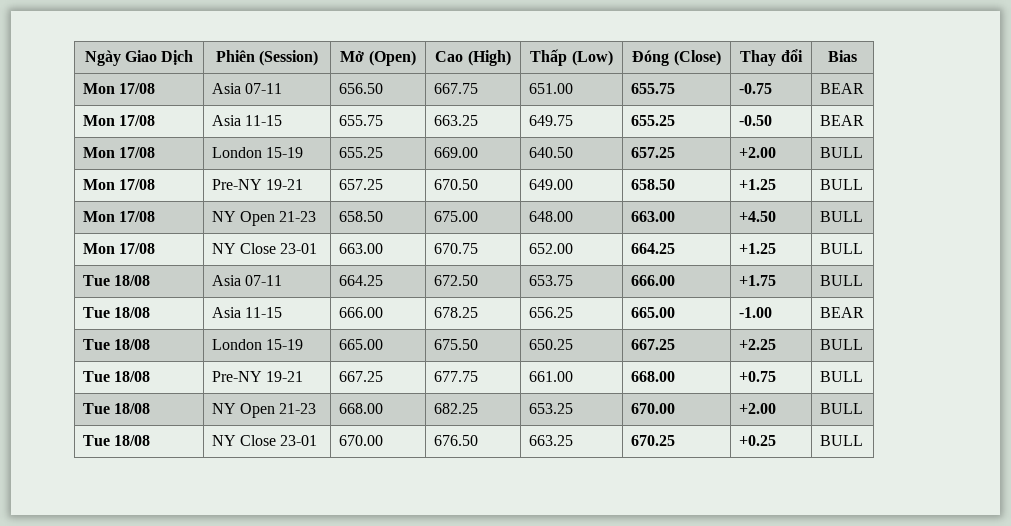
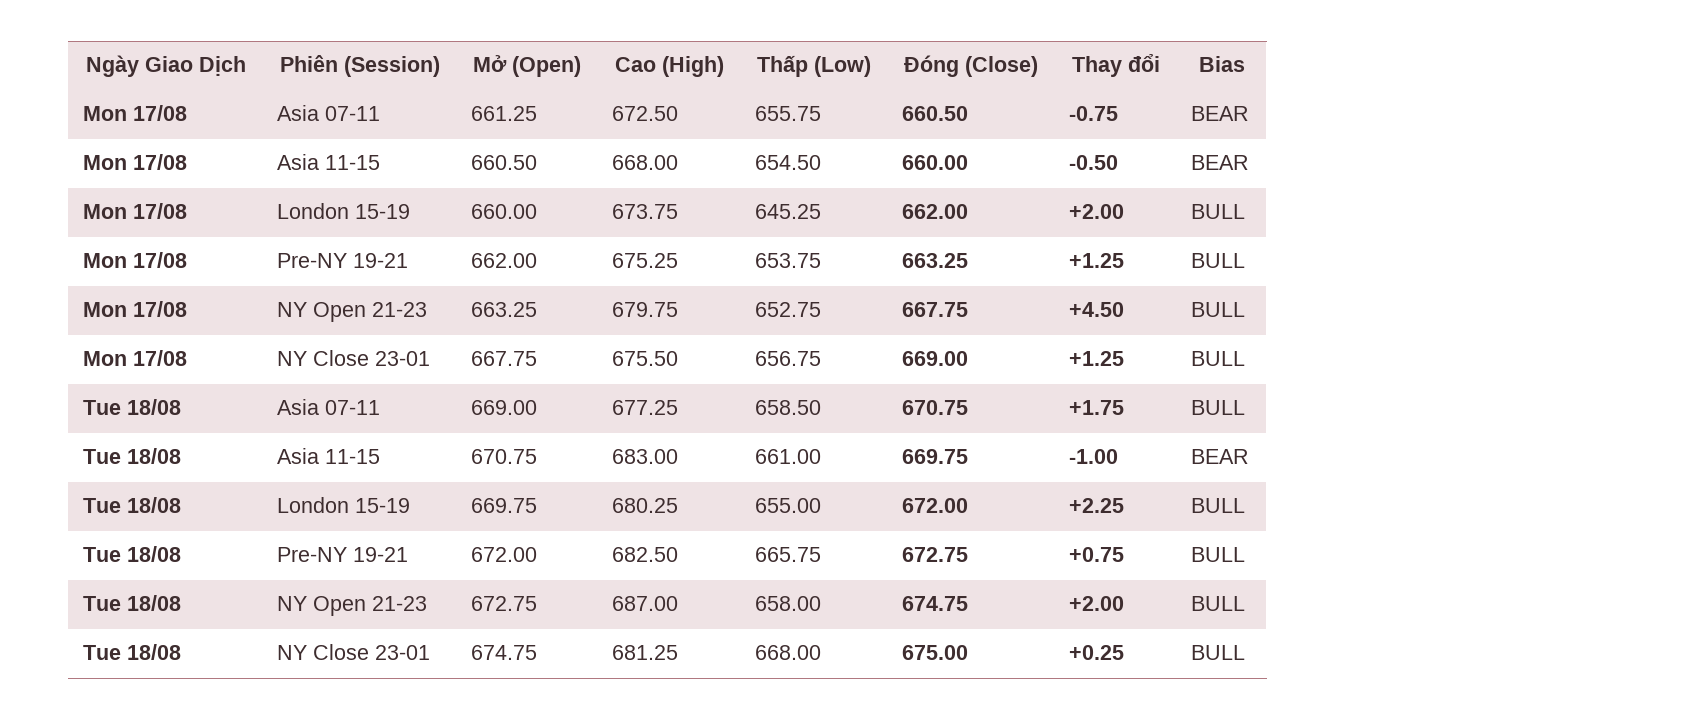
[338,83,383,94] [433,83,478,94] [528,83,573,94] [630,83,675,94] 656.50 | 667.75 | 651.00 | 655.75 -> [471,106,538,121] [612,106,679,121] [755,106,822,121] [902,106,969,121] 661.25 | 672.50 | 655.75 | 660.50
[338,115,383,126] [433,115,478,126] [528,115,573,126] [630,115,675,126] 655.75 | 663.25 | 649.75 | 655.25 -> [471,155,538,170] [612,155,679,170] [755,155,822,170] [902,155,969,170] 660.50 | 668.00 | 654.50 | 660.00
[338,147,383,158] [433,147,478,158] [528,147,573,158] [630,147,675,158] 655.25 | 669.00 | 640.50 | 657.25 -> [471,204,538,219] [612,204,679,219] [755,204,822,219] [902,204,969,219] 660.00 | 673.75 | 645.25 | 662.00
[338,179,383,190] [433,179,478,190] [528,179,573,190] [630,179,675,190] 657.25 | 670.50 | 649.00 | 658.50 -> [471,253,538,268] [612,253,679,268] [755,253,822,268] [902,253,969,268] 662.00 | 675.25 | 653.75 | 663.25
[338,211,383,222] [433,211,478,222] [528,211,573,222] [630,211,675,222] 658.50 | 675.00 | 648.00 | 663.00 -> [471,302,538,317] [612,302,679,317] [755,302,822,317] [902,302,969,317] 663.25 | 679.75 | 652.75 | 667.75
[338,243,383,254] [433,243,478,254] [528,243,573,254] [630,243,675,254] 663.00 | 670.75 | 652.00 | 664.25 -> [471,351,538,366] [612,351,679,366] [755,351,822,366] [902,351,969,366] 667.75 | 675.50 | 656.75 | 669.00
[338,275,383,286] [433,275,478,286] [528,275,573,286] [630,275,675,286] 664.25 | 672.50 | 653.75 | 666.00 -> [471,400,538,415] [612,400,679,415] [755,400,822,415] [902,400,969,415] 669.00 | 677.25 | 658.50 | 670.75
[338,307,383,318] [433,307,478,318] [528,307,573,318] [630,307,675,318] 666.00 | 678.25 | 656.25 | 665.00 -> [471,449,538,464] [612,449,679,464] [755,449,822,464] [902,449,969,464] 670.75 | 683.00 | 661.00 | 669.75
[338,339,383,350] [433,339,478,350] [528,339,573,350] [630,339,675,350] 665.00 | 675.50 | 650.25 | 667.25 -> [471,498,538,513] [612,498,679,513] [755,498,822,513] [902,498,969,513] 669.75 | 680.25 | 655.00 | 672.00
[338,371,383,382] [433,371,478,382] [528,371,573,382] [630,371,675,382] 667.25 | 677.75 | 661.00 | 668.00 -> [471,547,538,562] [612,547,679,562] [755,547,822,562] [902,547,969,562] 672.00 | 682.50 | 665.75 | 672.75
[338,403,383,414] [433,403,478,414] [528,403,573,414] [630,403,675,414] 668.00 | 682.25 | 653.25 | 670.00 -> [471,596,538,611] [612,596,679,611] [755,596,822,611] [902,596,969,611] 672.75 | 687.00 | 658.00 | 674.75
[338,435,383,446] [433,435,478,446] [528,435,573,446] [630,435,675,446] 670.00 | 676.50 | 663.25 | 670.25 -> [471,645,538,660] [612,645,679,660] [755,645,822,660] [902,645,969,660] 674.75 | 681.25 | 668.00 | 675.00

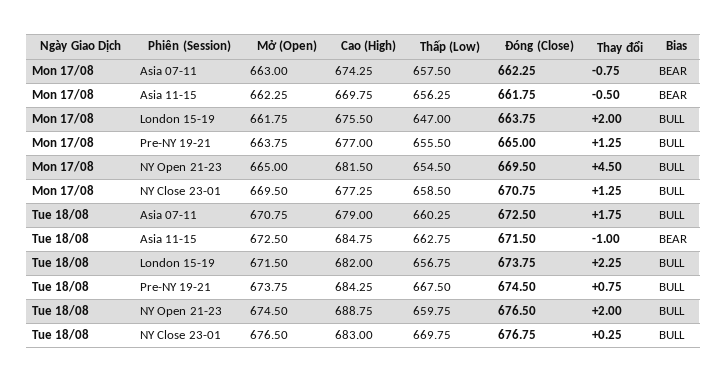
[471,106,538,121] [612,106,679,121] [755,106,822,121] [902,106,969,121] 661.25 | 672.50 | 655.75 | 660.50 -> [249,66,288,75] [334,66,373,75] [412,66,451,75] [497,65,536,75] 663.00 | 674.25 | 657.50 | 662.25
[471,155,538,170] [612,155,679,170] [755,155,822,170] [902,155,969,170] 660.50 | 668.00 | 654.50 | 660.00 -> [249,90,288,99] [334,90,373,99] [412,90,451,99] [497,89,536,99] 662.25 | 669.75 | 656.25 | 661.75
[471,204,538,219] [612,204,679,219] [755,204,822,219] [902,204,969,219] 660.00 | 673.75 | 645.25 | 662.00 -> [249,114,288,123] [334,114,373,123] [412,114,451,123] [497,113,536,123] 661.75 | 675.50 | 647.00 | 663.75
[471,253,538,268] [612,253,679,268] [755,253,822,268] [902,253,969,268] 662.00 | 675.25 | 653.75 | 663.25 -> [249,138,288,147] [334,138,373,147] [412,138,451,147] [497,137,536,147] 663.75 | 677.00 | 655.50 | 665.00
[471,302,538,317] [612,302,679,317] [755,302,822,317] [902,302,969,317] 663.25 | 679.75 | 652.75 | 667.75 -> [249,162,288,171] [334,162,373,171] [412,162,451,171] [497,161,536,171] 665.00 | 681.50 | 654.50 | 669.50
[471,351,538,366] [612,351,679,366] [755,351,822,366] [902,351,969,366] 667.75 | 675.50 | 656.75 | 669.00 -> [249,186,288,195] [334,186,373,195] [412,186,451,195] [497,185,536,195] 669.50 | 677.25 | 658.50 | 670.75
[471,400,538,415] [612,400,679,415] [755,400,822,415] [902,400,969,415] 669.00 | 677.25 | 658.50 | 670.75 -> [249,210,288,219] [334,210,373,219] [412,210,451,219] [497,209,536,219] 670.75 | 679.00 | 660.25 | 672.50
[471,449,538,464] [612,449,679,464] [755,449,822,464] [902,449,969,464] 670.75 | 683.00 | 661.00 | 669.75 -> [249,234,288,243] [334,234,373,243] [412,234,451,243] [497,233,536,243] 672.50 | 684.75 | 662.75 | 671.50
[471,498,538,513] [612,498,679,513] [755,498,822,513] [902,498,969,513] 669.75 | 680.25 | 655.00 | 672.00 -> [249,258,288,267] [334,258,373,267] [412,258,451,267] [497,257,536,267] 671.50 | 682.00 | 656.75 | 673.75
[471,547,538,562] [612,547,679,562] [755,547,822,562] [902,547,969,562] 672.00 | 682.50 | 665.75 | 672.75 -> [249,282,288,291] [334,282,373,291] [412,282,451,291] [497,281,536,291] 673.75 | 684.25 | 667.50 | 674.50
[471,596,538,611] [612,596,679,611] [755,596,822,611] [902,596,969,611] 672.75 | 687.00 | 658.00 | 674.75 -> [249,306,288,315] [334,306,373,315] [412,306,451,315] [497,305,536,315] 674.50 | 688.75 | 659.75 | 676.50
[471,645,538,660] [612,645,679,660] [755,645,822,660] [902,645,969,660] 674.75 | 681.25 | 668.00 | 675.00 -> [249,330,288,339] [334,330,373,339] [412,330,451,339] [497,329,536,339] 676.50 | 683.00 | 669.75 | 676.75

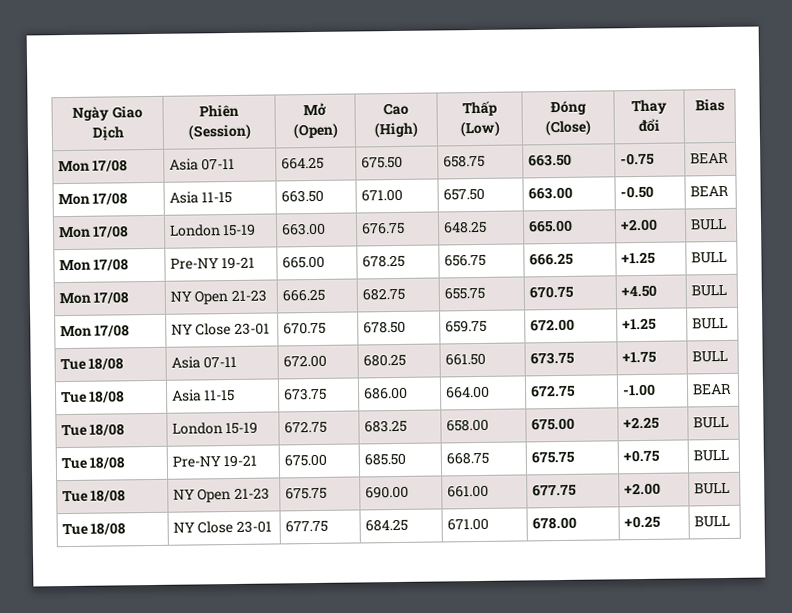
[249,66,288,75] [334,66,373,75] [412,66,451,75] [497,65,536,75] 663.00 | 674.25 | 657.50 | 662.25 -> [280,156,324,170] [360,155,403,169] [442,154,485,168] [527,153,572,167] 664.25 | 675.50 | 658.75 | 663.50
[249,90,288,99] [334,90,373,99] [412,90,451,99] [497,89,536,99] 662.25 | 669.75 | 656.25 | 661.75 -> [280,189,324,203] [360,188,403,202] [442,187,485,201] [527,186,573,200] 663.50 | 671.00 | 657.50 | 663.00
[249,114,288,123] [334,114,373,123] [412,114,451,123] [497,113,536,123] 661.75 | 675.50 | 647.00 | 663.75 -> [280,222,326,236] [360,221,405,235] [442,220,487,234] [527,219,573,233] 663.00 | 676.75 | 648.25 | 665.00
[249,138,288,147] [334,138,373,147] [412,138,451,147] [497,137,536,147] 663.75 | 677.00 | 655.50 | 665.00 -> [281,255,325,269] [361,254,405,268] [443,253,486,267] [528,252,574,266] 665.00 | 678.25 | 656.75 | 666.25
[249,162,288,171] [334,162,373,171] [412,162,451,171] [497,161,536,171] 665.00 | 681.50 | 654.50 | 669.50 -> [281,288,325,302] [361,287,405,301] [443,286,485,300] [528,285,574,299] 666.25 | 682.75 | 655.75 | 670.75
[249,186,288,195] [334,186,373,195] [412,186,451,195] [497,185,536,195] 669.50 | 677.25 | 658.50 | 670.75 -> [282,321,326,335] [362,320,406,334] [444,319,487,333] [529,318,575,332] 670.75 | 678.50 | 659.75 | 672.00
[249,210,288,219] [334,210,373,219] [412,210,451,219] [497,209,536,219] 670.75 | 679.00 | 660.25 | 672.50 -> [282,354,327,368] [362,353,406,367] [444,352,486,366] [529,351,575,365] 672.00 | 680.25 | 661.50 | 673.75
[249,234,288,243] [334,234,373,243] [412,234,451,243] [497,233,536,243] 672.50 | 684.75 | 662.75 | 671.50 -> [282,387,327,401] [362,386,408,400] [444,385,490,399] [529,384,576,398] 673.75 | 686.00 | 664.00 | 672.75
[249,258,288,267] [334,258,373,267] [412,258,451,267] [497,257,536,267] 671.50 | 682.00 | 656.75 | 673.75 -> [283,420,327,434] [363,419,407,433] [445,418,489,432] [530,417,575,431] 672.75 | 683.25 | 658.00 | 675.00
[249,282,288,291] [334,282,373,291] [412,282,451,291] [497,281,536,291] 673.75 | 684.25 | 667.50 | 674.50 -> [283,453,327,467] [363,452,406,466] [445,451,489,465] [530,450,575,464] 675.00 | 685.50 | 668.75 | 675.75
[249,306,288,315] [334,306,373,315] [412,306,451,315] [497,305,536,315] 674.50 | 688.75 | 659.75 | 676.50 -> [284,486,327,500] [364,485,409,499] [446,484,489,498] [531,483,577,497] 675.75 | 690.00 | 661.00 | 677.75
[249,330,288,339] [334,330,373,339] [412,330,451,339] [497,329,536,339] 676.50 | 683.00 | 669.75 | 676.75 -> [284,519,328,533] [364,518,408,532] [446,517,489,531] [531,516,577,530] 677.75 | 684.25 | 671.00 | 678.00

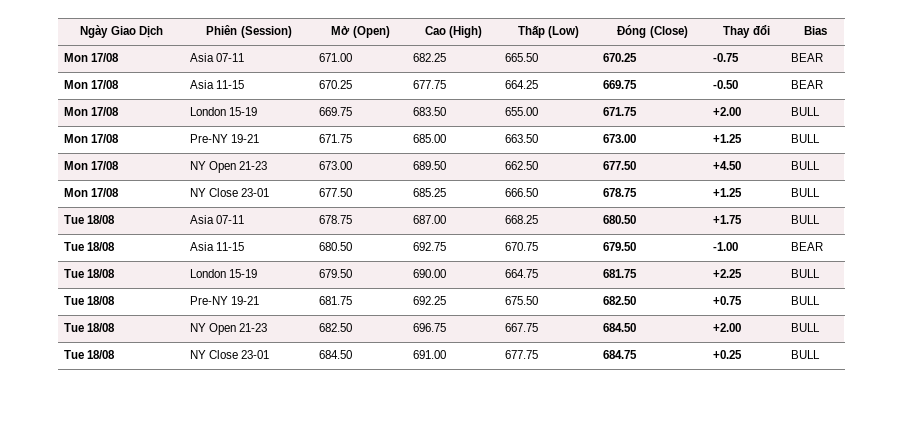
[280,156,324,170] [360,155,403,169] [442,154,485,168] [527,153,572,167] 664.25 | 675.50 | 658.75 | 663.50 -> [319,53,353,62] [413,53,447,62] [505,53,539,62] [603,53,638,62] 671.00 | 682.25 | 665.50 | 670.25
[280,189,324,203] [360,188,403,202] [442,187,485,201] [527,186,573,200] 663.50 | 671.00 | 657.50 | 663.00 -> [319,80,353,89] [413,80,447,89] [505,80,539,89] [603,80,638,89] 670.25 | 677.75 | 664.25 | 669.75
[280,222,326,236] [360,221,405,235] [442,220,487,234] [527,219,573,233] 663.00 | 676.75 | 648.25 | 665.00 -> [319,107,353,116] [413,107,447,116] [505,107,539,116] [603,107,638,116] 669.75 | 683.50 | 655.00 | 671.75
[281,255,325,269] [361,254,405,268] [443,253,486,267] [528,252,574,266] 665.00 | 678.25 | 656.75 | 666.25 -> [319,134,353,143] [413,134,447,143] [505,134,539,143] [603,134,637,143] 671.75 | 685.00 | 663.50 | 673.00
[281,288,325,302] [361,287,405,301] [443,286,485,300] [528,285,574,299] 666.25 | 682.75 | 655.75 | 670.75 -> [319,161,353,170] [413,161,447,170] [505,161,539,170] [603,161,637,170] 673.00 | 689.50 | 662.50 | 677.50
[282,321,326,335] [362,320,406,334] [444,319,487,333] [529,318,575,332] 670.75 | 678.50 | 659.75 | 672.00 -> [319,188,353,197] [413,188,447,197] [505,188,539,197] [603,188,638,197] 677.50 | 685.25 | 666.50 | 678.75
[282,354,327,368] [362,353,406,367] [444,352,486,366] [529,351,575,365] 672.00 | 680.25 | 661.50 | 673.75 -> [319,215,353,224] [413,215,447,224] [505,215,539,224] [603,215,637,224] 678.75 | 687.00 | 668.25 | 680.50
[282,387,327,401] [362,386,408,400] [444,385,490,399] [529,384,576,398] 673.75 | 686.00 | 664.00 | 672.75 -> [319,242,353,251] [413,242,447,251] [505,242,539,251] [603,242,637,251] 680.50 | 692.75 | 670.75 | 679.50
[283,420,327,434] [363,419,407,433] [445,418,489,432] [530,417,575,431] 672.75 | 683.25 | 658.00 | 675.00 -> [319,269,353,278] [413,269,447,278] [505,269,539,278] [603,269,638,278] 679.50 | 690.00 | 664.75 | 681.75
[283,453,327,467] [363,452,406,466] [445,451,489,465] [530,450,575,464] 675.00 | 685.50 | 668.75 | 675.75 -> [319,296,353,305] [413,296,447,305] [505,296,539,305] [603,296,637,305] 681.75 | 692.25 | 675.50 | 682.50
[284,486,327,500] [364,485,409,499] [446,484,489,498] [531,483,577,497] 675.75 | 690.00 | 661.00 | 677.75 -> [319,323,353,332] [413,323,447,332] [505,323,539,332] [603,323,637,332] 682.50 | 696.75 | 667.75 | 684.50
[284,519,328,533] [364,518,408,532] [446,517,489,531] [531,516,577,530] | 677.75 | 684.25 | 671.00 | 678.00 -> [319,350,353,359] [413,350,447,359] [505,350,539,359] [603,350,638,359] | 684.50 | 691.00 | 677.75 | 684.75

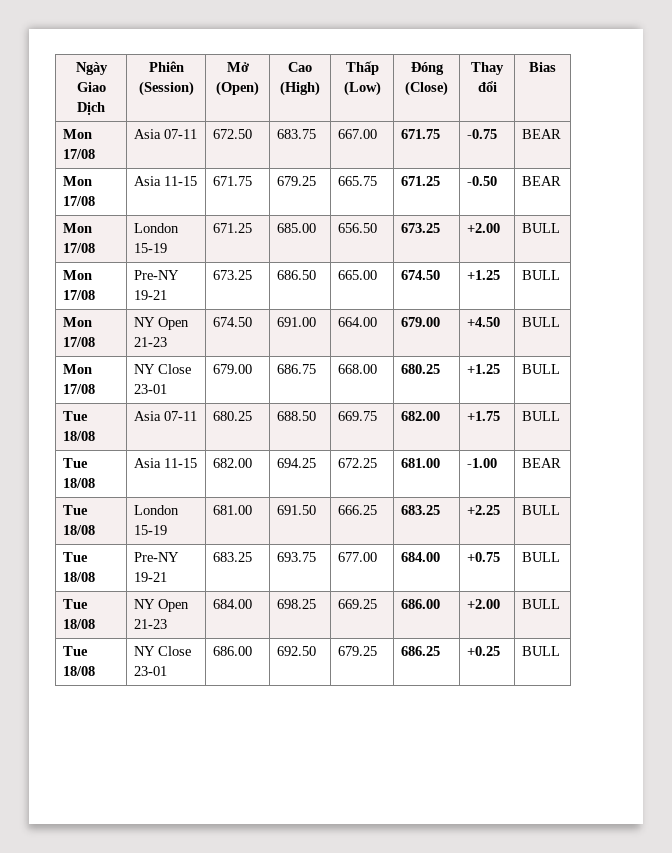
[319,53,353,62] [413,53,447,62] [505,53,539,62] [603,53,638,62] 671.00 | 682.25 | 665.50 | 670.25 -> [212,129,252,139] [276,129,316,139] [337,129,377,139] [400,129,440,139] 672.50 | 683.75 | 667.00 | 671.75
[319,80,353,89] [413,80,447,89] [505,80,539,89] [603,80,638,89] 670.25 | 677.75 | 664.25 | 669.75 -> [212,176,252,186] [276,176,316,186] [337,176,377,186] [400,176,440,186] 671.75 | 679.25 | 665.75 | 671.25
[319,107,353,116] [413,107,447,116] [505,107,539,116] [603,107,638,116] 669.75 | 683.50 | 655.00 | 671.75 -> [212,223,252,233] [276,223,316,233] [337,223,377,233] [400,223,440,233] 671.25 | 685.00 | 656.50 | 673.25
[319,134,353,143] [413,134,447,143] [505,134,539,143] [603,134,637,143] 671.75 | 685.00 | 663.50 | 673.00 -> [212,270,252,280] [276,270,316,280] [337,270,377,280] [400,270,440,280] 673.25 | 686.50 | 665.00 | 674.50
[319,161,353,170] [413,161,447,170] [505,161,539,170] [603,161,637,170] 673.00 | 689.50 | 662.50 | 677.50 -> [212,317,252,327] [276,317,316,327] [337,317,377,327] [400,317,440,327] 674.50 | 691.00 | 664.00 | 679.00
[319,188,353,197] [413,188,447,197] [505,188,539,197] [603,188,638,197] 677.50 | 685.25 | 666.50 | 678.75 -> [212,364,252,374] [276,364,316,374] [337,364,377,374] [400,364,440,374] 679.00 | 686.75 | 668.00 | 680.25
[319,215,353,224] [413,215,447,224] [505,215,539,224] [603,215,637,224] 678.75 | 687.00 | 668.25 | 680.50 -> [212,411,252,421] [276,411,316,421] [337,411,377,421] [400,411,440,421] 680.25 | 688.50 | 669.75 | 682.00
[319,242,353,251] [413,242,447,251] [505,242,539,251] [603,242,637,251] 680.50 | 692.75 | 670.75 | 679.50 -> [212,458,252,468] [276,458,316,468] [337,458,377,468] [400,458,440,468] 682.00 | 694.25 | 672.25 | 681.00
[319,269,353,278] [413,269,447,278] [505,269,539,278] [603,269,638,278] 679.50 | 690.00 | 664.75 | 681.75 -> [212,505,252,515] [276,505,316,515] [337,505,377,515] [400,505,440,515] 681.00 | 691.50 | 666.25 | 683.25
[319,296,353,305] [413,296,447,305] [505,296,539,305] [603,296,637,305] 681.75 | 692.25 | 675.50 | 682.50 -> [212,552,252,562] [276,552,316,562] [337,552,377,562] [400,552,440,562] 683.25 | 693.75 | 677.00 | 684.00
[319,323,353,332] [413,323,447,332] [505,323,539,332] [603,323,637,332] 682.50 | 696.75 | 667.75 | 684.50 -> [212,599,252,609] [276,599,316,609] [337,599,377,609] [400,599,440,609] 684.00 | 698.25 | 669.25 | 686.00
[319,350,353,359] [413,350,447,359] [505,350,539,359] [603,350,638,359] 684.50 | 691.00 | 677.75 | 684.75 -> [212,646,252,656] [276,646,316,656] [337,646,377,656] [400,646,440,656] 686.00 | 692.50 | 679.25 | 686.25

